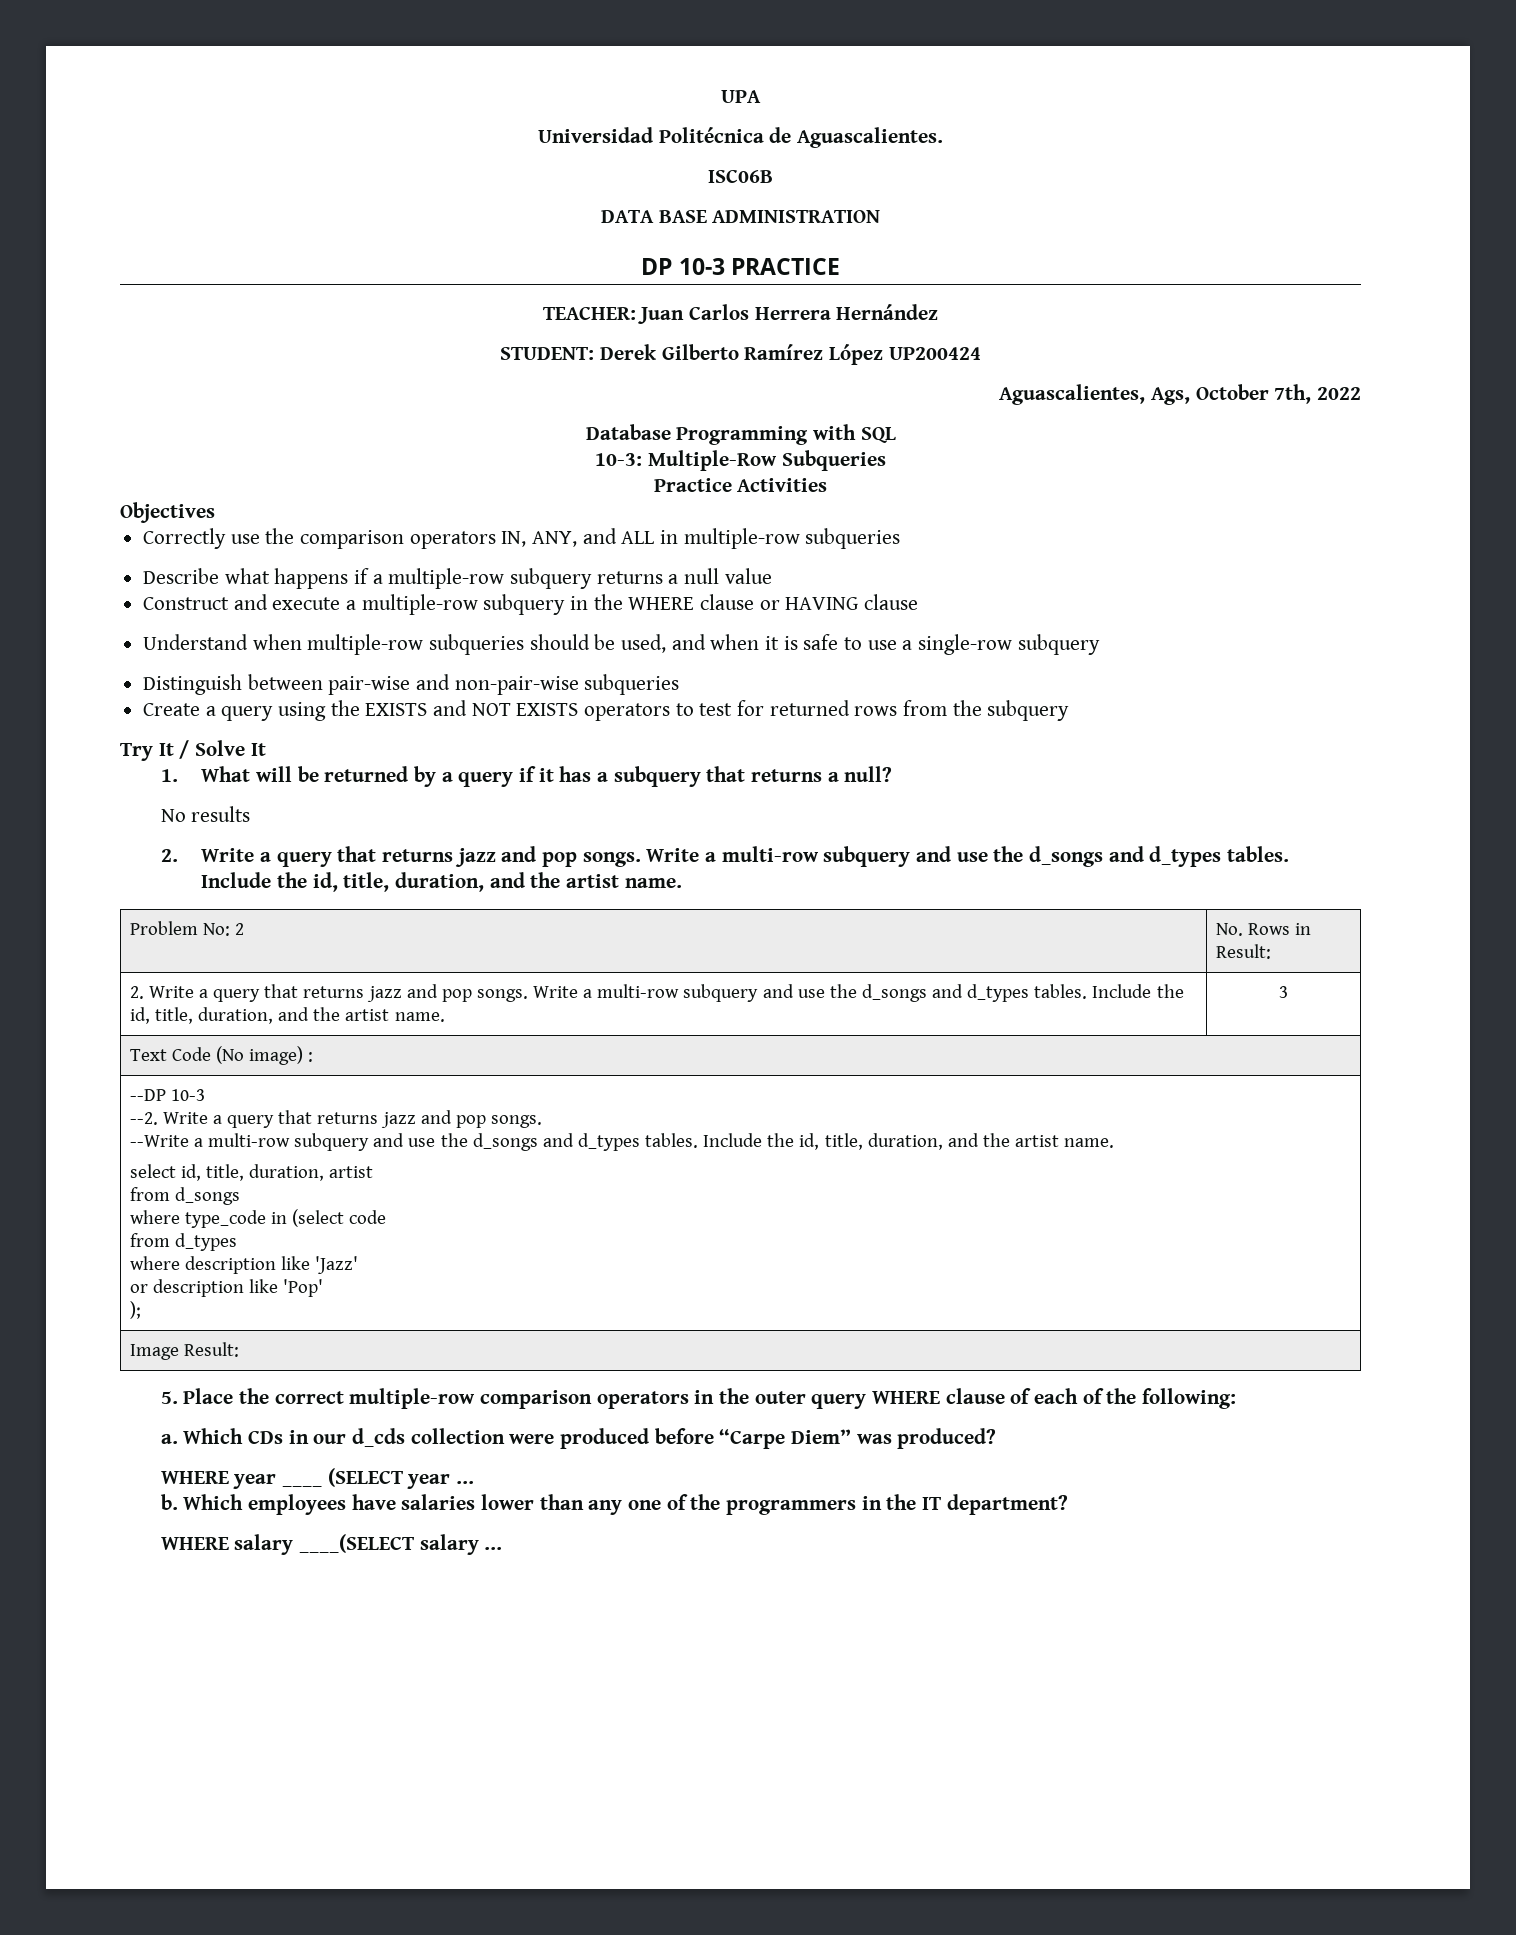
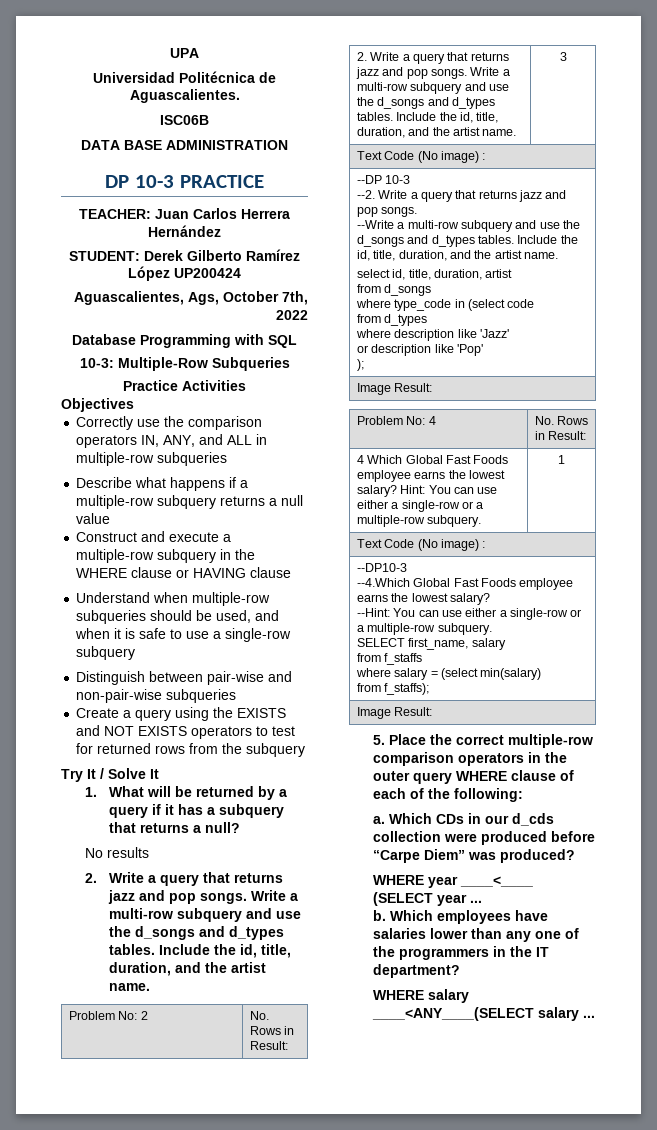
(239, 1349) none -> [356,416,436,425] [534,416,589,425] [534,431,587,440] [356,455,509,464] [356,470,505,482] [356,485,498,497] [356,500,484,512] [356,515,482,527] [558,455,565,464] [356,539,486,551] [356,563,407,572] [356,578,574,590] [356,593,490,605] [356,608,582,620] [356,623,492,635] [356,638,506,650] [356,653,423,665] [355,668,542,680] [356,683,430,695] [356,707,433,719] // Problem No: 4 | No. Rows in Result: // 4 Which Global Fast Foods employee earns the lowest salary? Hint: You can use either a single-row or a multiple-row subquery. | 1 // Text Code (No image) : // --DP10-3 // --4.Which Global Fast Foods employee earns the lowest salary? // --Hint: You can use either a single-row or a multiple-row subquery. // SELECT first_name, salary // from f_staffs // where salary = (select min(salary) // from f_staffs); // Image Result:
[282,1484,323,1487] ____ -> [460,876,534,887] ____<____
[299,1534,416,1553] ____(SELECT -> [372,1007,535,1021] ____<ANY____(SELECT

